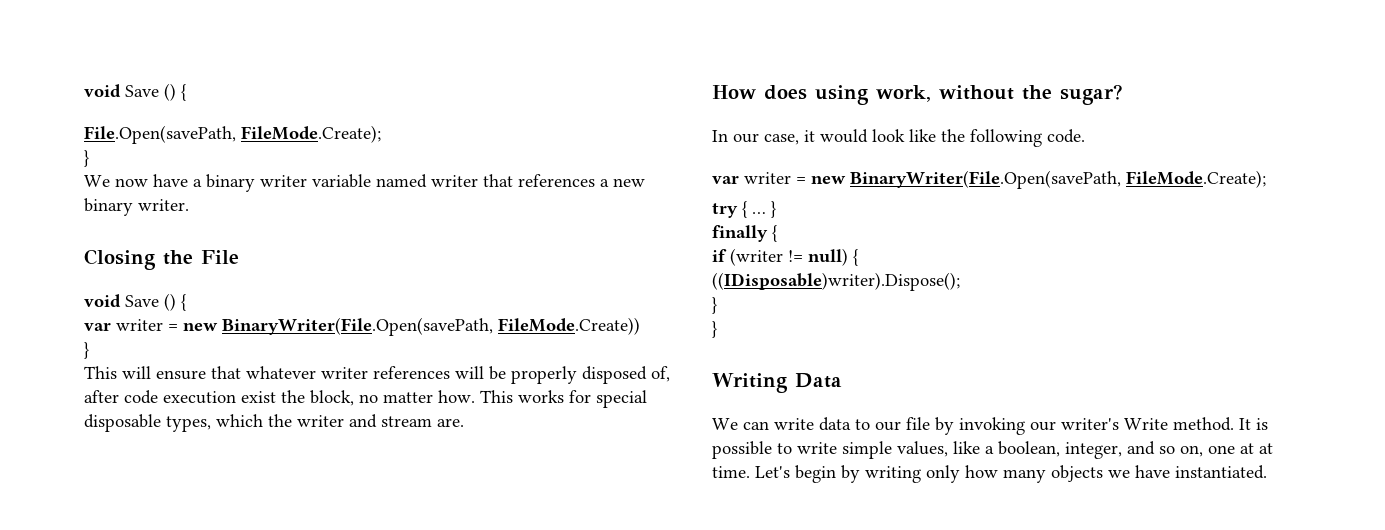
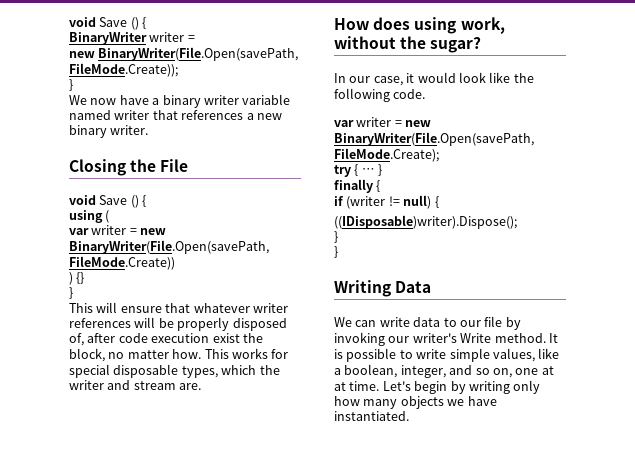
[84,83,186,101] [84,125,381,144] void Save () { // File.Open(savePath, FileMode.Create); -> [69,17,147,30] [69,32,195,45] [69,47,299,61] [69,63,178,77] void Save () { // BinaryWriter writer = // new BinaryWriter(File.Open(savePath, FileMode.Create));
(186, 302) none -> [69,210,110,223] // using (
(640, 326) none -> [69,272,85,285] // ) {}

